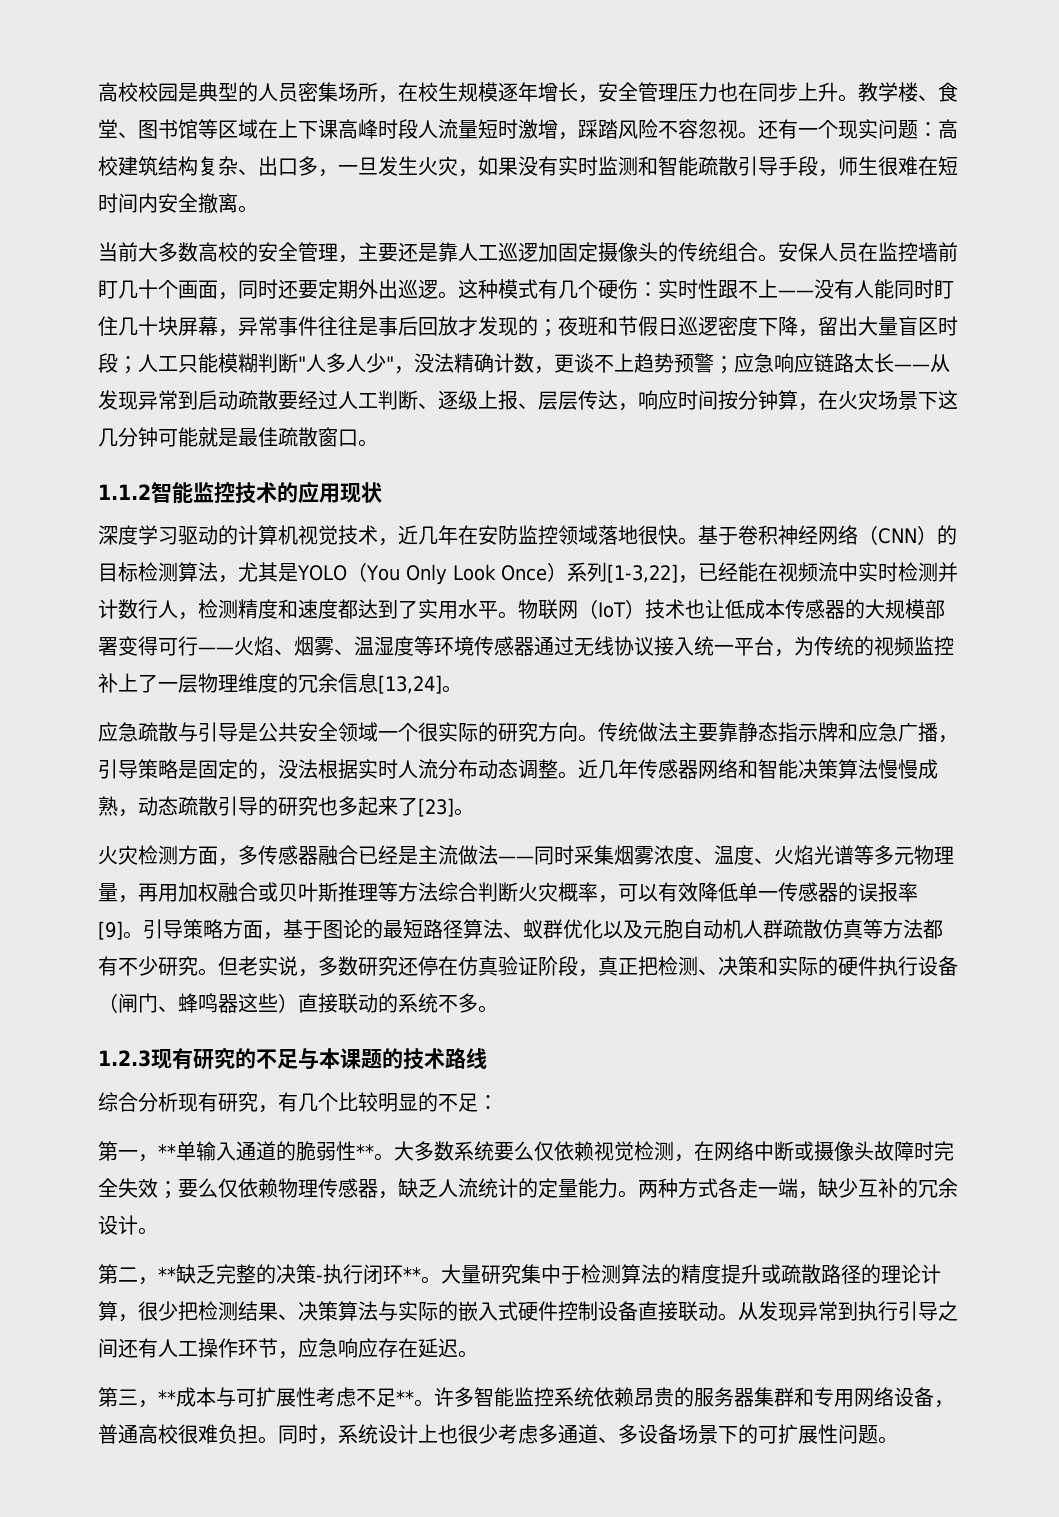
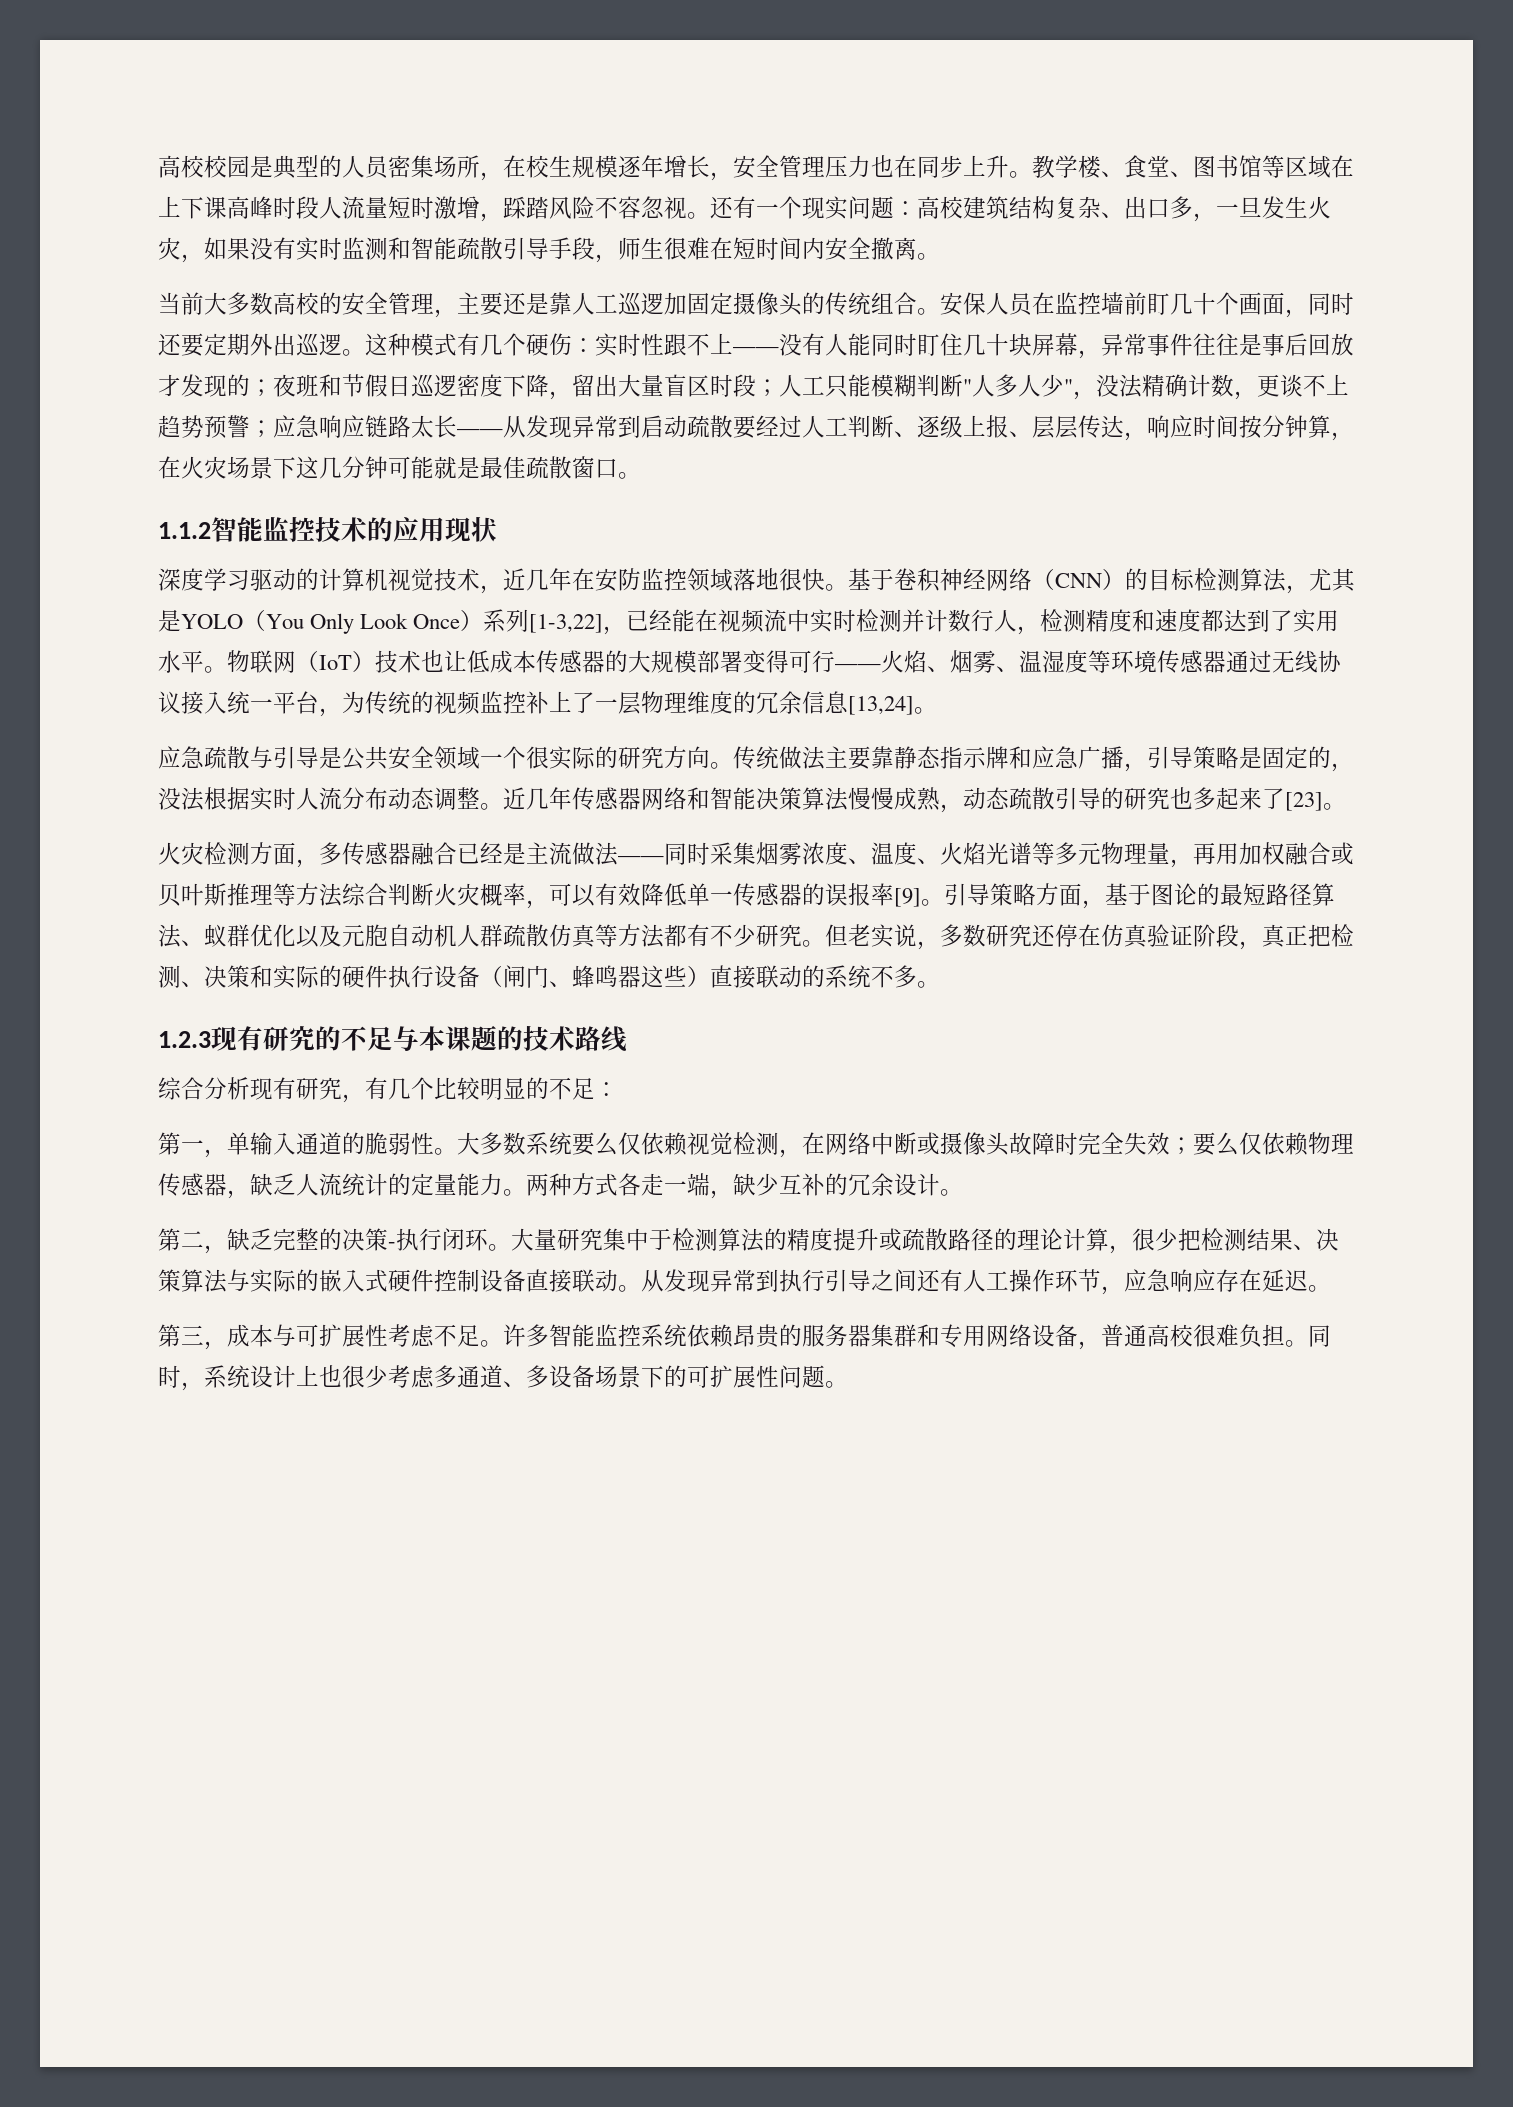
[158,1144,176,1159] ** -> (227, 1153) none
[356,1144,374,1159] ** -> (434, 1143) none
[158,1267,176,1282] ** -> (227, 1249) none
[403,1267,421,1282] ** -> (489, 1240) none
[158,1390,176,1405] ** -> (227, 1345) none
[396,1390,414,1405] ** -> (480, 1336) none

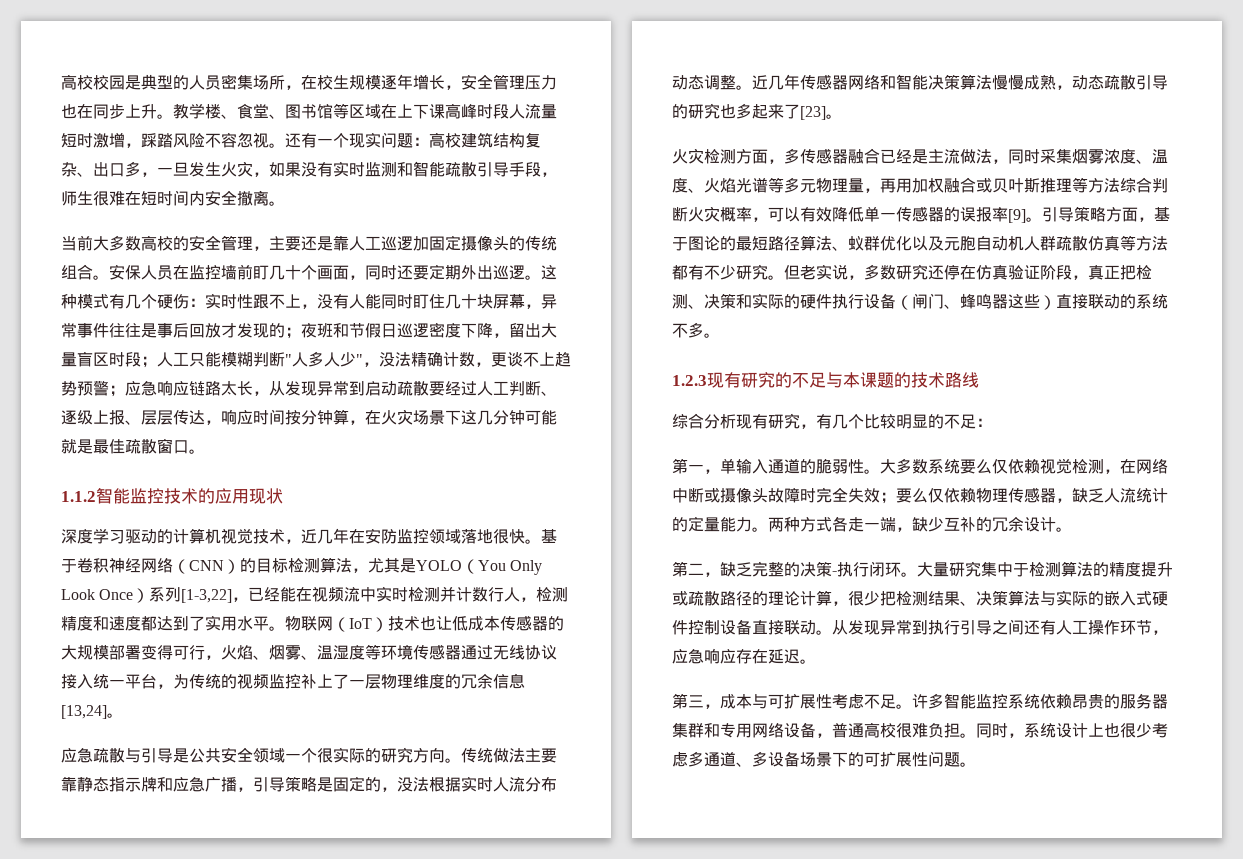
[733,347,779,353] —— -> [301,304,317,309] ，
[457,429,503,435] —— -> [253,391,269,396] ，
[835,664,881,670] —— -> [205,655,221,660] ，
[618,856,664,862] —— -> [992,159,1008,164] ，

